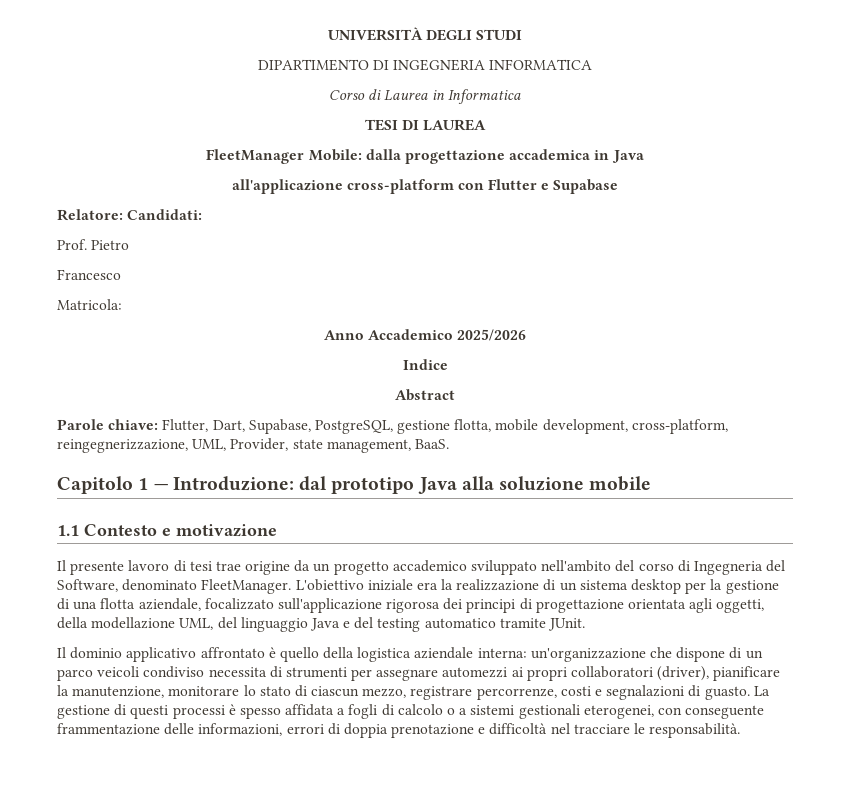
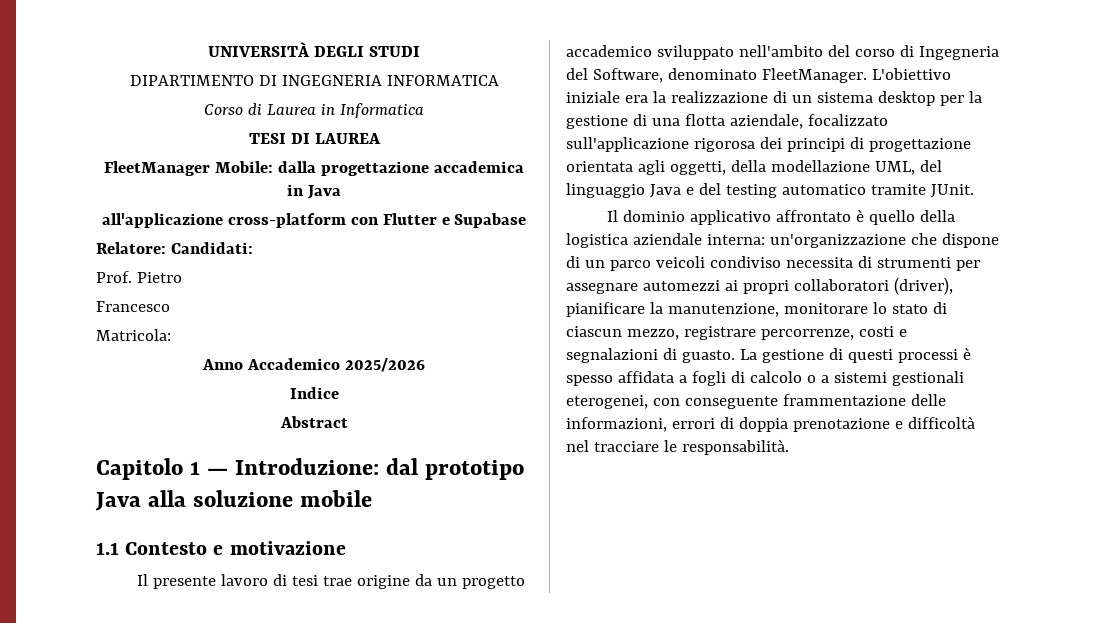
[57,419,728,434] [57,438,449,453] // Parole chiave: Flutter, Dart, Supabase, PostgreSQL, gestione flotta, mobile development, cross-platform, reingegnerizzazione, UML, Provider, state management, BaaS. -> (348, 422) none

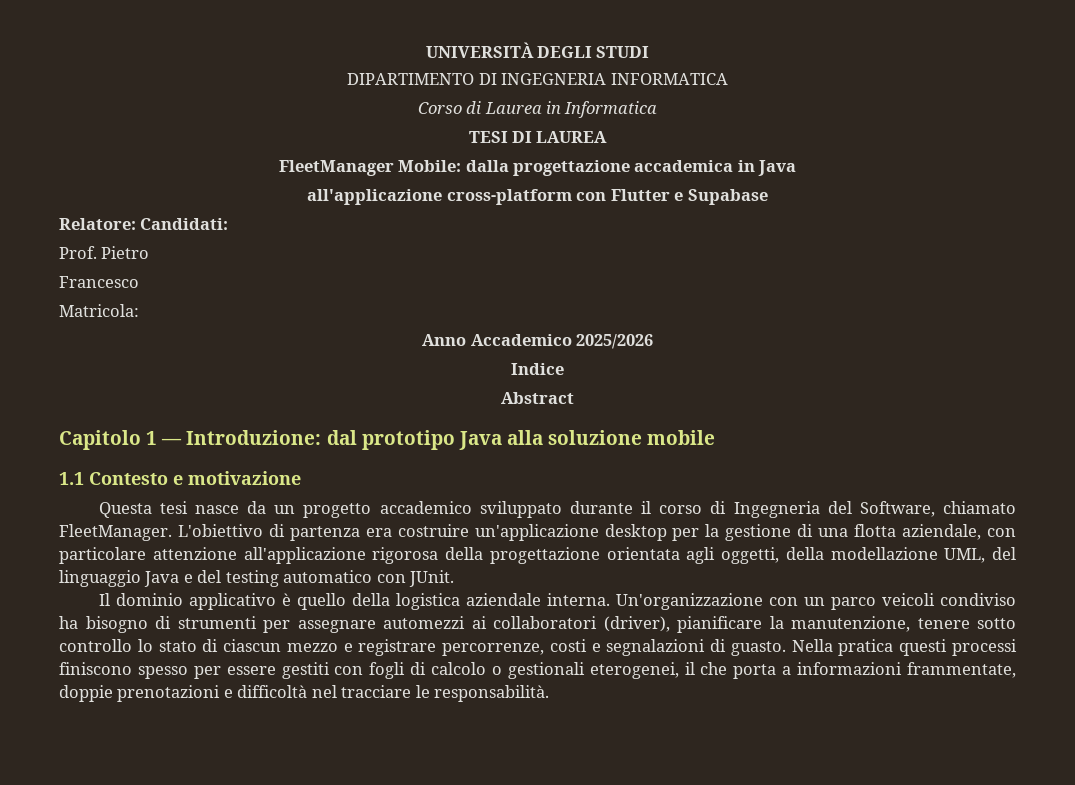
[136,574,410,589] Il presente lavoro di tesi trae origine -> [98,501,239,518] Questa tesi nasce
[738,45,850,57] nell'ambito del -> [569,501,651,514] durante il
[667,68,757,80] denominato -> [943,501,1017,514] chiamato
[566,91,873,103] iniziale era la realizzazione di un sistema -> [268,524,599,541] di partenza era costruire un'applicazione
[807,114,888,126] [566,137,864,152] focalizzato sull'applicazione rigorosa dei principi di -> [986,528,1016,537] [59,547,483,564] con particolare attenzione all'applicazione rigorosa della
[870,184,926,195] tramite -> [376,574,406,583] con
[775,210,851,222] affrontato -> (276, 601) none
[706,233,999,248] [566,256,580,268] interna: un'organizzazione che dispone di -> [546,593,798,610] interna. Un'organizzazione con
[785,257,853,268] necessita -> [59,616,148,633] ha bisogno
[742,280,789,294] propri -> (487, 622) none
[783,303,868,314] monitorare -> [917,618,1016,629] [59,639,132,652] tenere sotto controllo
[626,329,679,340] mezzo, -> [286,643,353,652] mezzo e
[739,347,971,363] [566,371,964,386] [566,394,946,409] [566,417,890,432] La gestione di questi processi è spesso affidata a fogli di calcolo o a sistemi gestionali eterogenei, con conseguente frammentazione delle informazioni, errori di doppia prenotazione -> [791,639,1017,656] [59,662,1016,679] [59,685,221,702] Nella pratica questi processi finiscono spesso per essere gestiti con fogli di calcolo o gestionali eterogenei, il che porta a informazioni frammentate, doppie prenotazioni

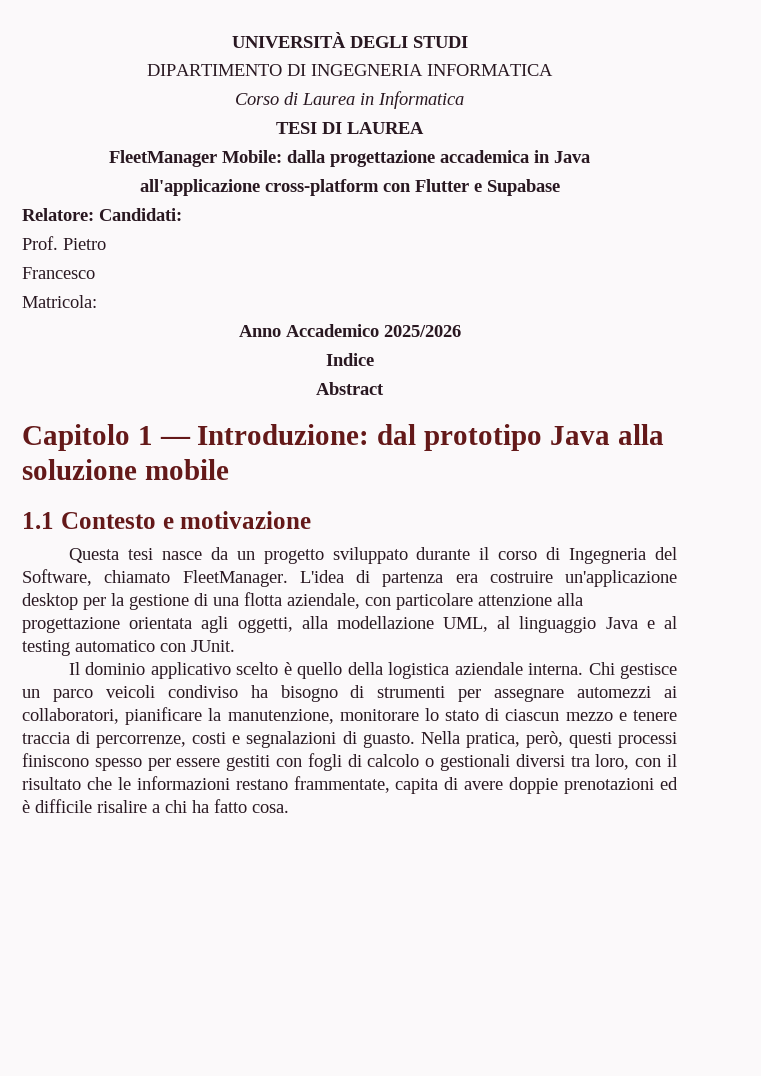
[379,501,472,514] accademico -> (324, 556) none
[177,524,263,537] L'obiettivo -> [299,570,344,583] L'idea
[243,547,483,564] all'applicazione rigorosa della -> [557,593,583,606] alla
[785,547,824,560] della -> [301,616,328,629] alla
[992,547,1016,560] del -> [497,616,511,629] al
[197,570,222,583] del -> [663,616,677,629] al
(276, 601) none -> [236,662,279,675] scelto
[615,593,798,610] Un'organizzazione con -> [588,662,677,679] Chi gestisce
[493,616,670,632] collaboratori (driver), -> [22,708,119,724] collaboratori,
[917,618,1016,629] [59,639,132,652] tenere sotto controllo -> [339,709,419,721] monitorare
[358,639,437,656] registrare -> [632,710,677,721] [22,731,91,744] tenere traccia di
[838,639,894,656] pratica -> [465,731,563,748] pratica, però,
[589,662,1016,679] [59,685,550,702] eterogenei, il che porta a informazioni frammentate, doppie prenotazioni e difficoltà nel tracciare le responsabilità. -> [515,754,677,770] [22,776,678,794] [22,799,289,813] diversi tra loro, con il risultato che le informazioni restano frammentate, capita di avere doppie prenotazioni ed è difficile risalire a chi ha fatto cosa.

